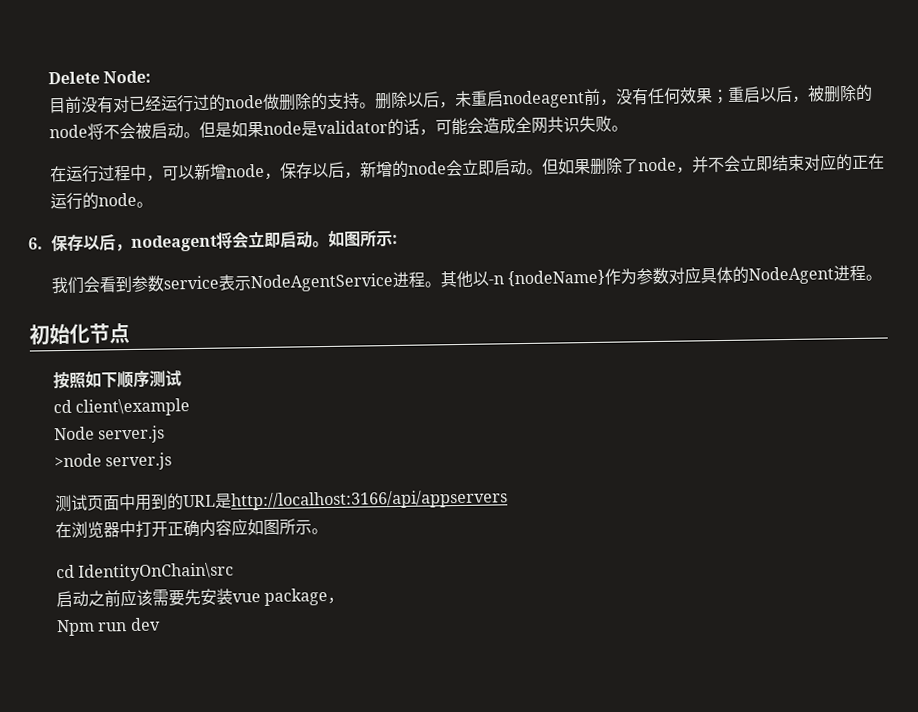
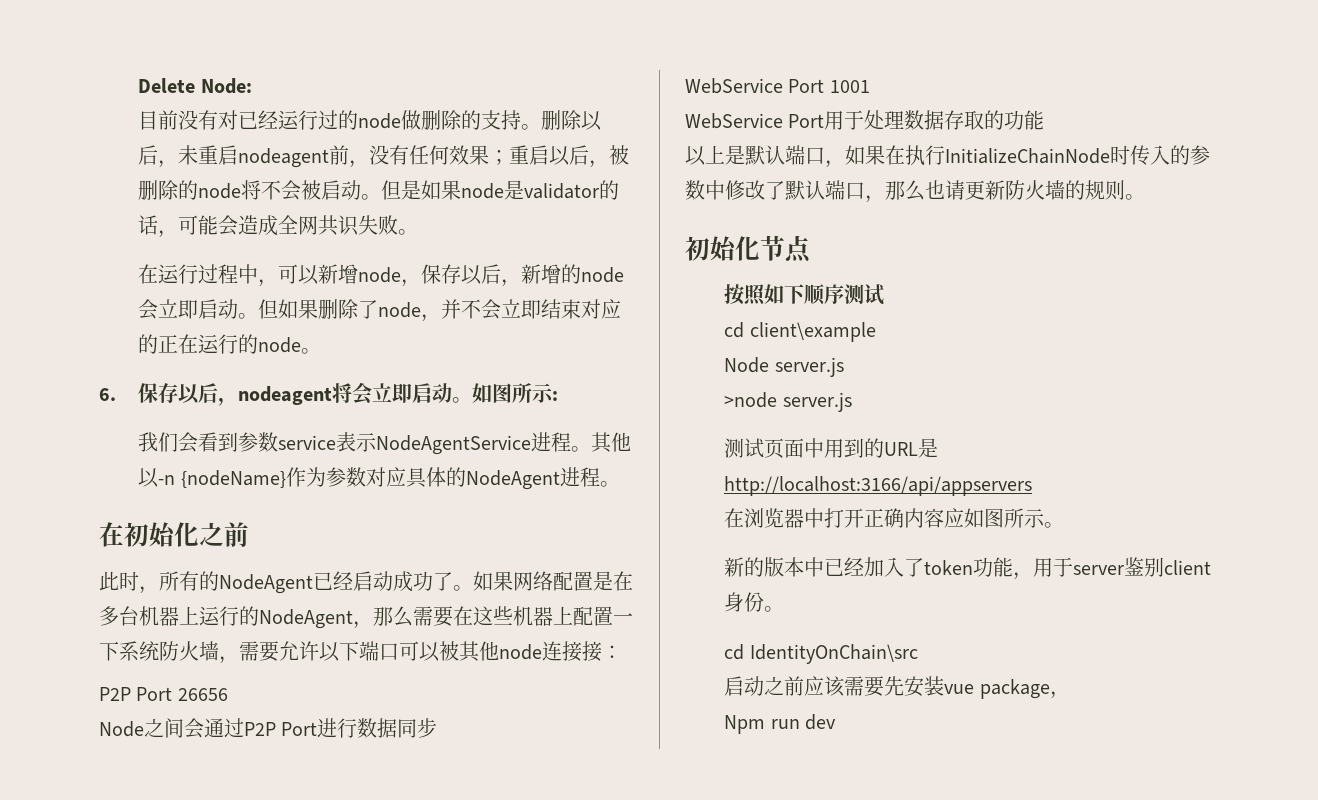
(883, 277) none -> [99,522,249,547] [99,571,633,594] [99,606,633,629] [99,641,622,664] [99,687,228,701] [99,718,438,739] [685,78,870,94] [685,110,1045,130] [685,145,1210,168] [685,180,1145,203] // 在初始化之前 // 此时，所有的NodeAgent已经启动成功了。如果网络配置是在多台机器上运行的NodeAgent，那么需要在这些机器上配置一下系统防火墙，需要允许以下端口可以被其他node连接接： // P2P Port 26656 // Node之间会通过P2P Port进行数据同步 // WebService Port 1001 // WebService Port用于处理数据存取的功能 // 以上是默认端口，如果在执行InitializeChainNode时传入的参数中修改了默认端口，那么也请更新防火墙的规则。
(328, 531) none -> [724,557,1212,580] [724,592,785,612] // 新的版本中已经加入了token功能，用于server鉴别client身份。

